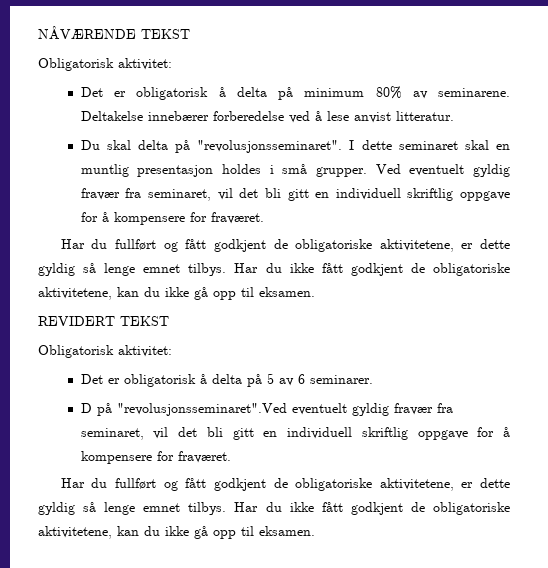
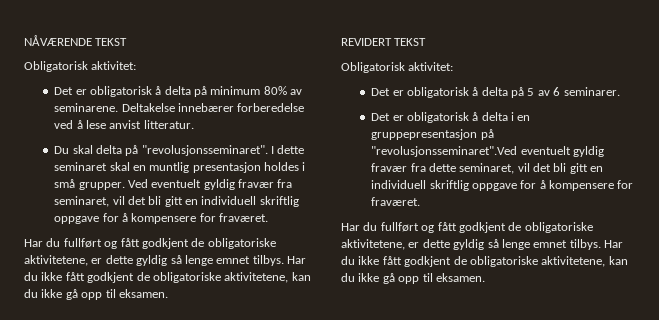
[80,403,92,413] D -> [371,112,531,123] [371,129,478,140] Det er obligatorisk å delta i en gruppepresentasjon
(453, 408) none -> [428,163,456,172] dette

